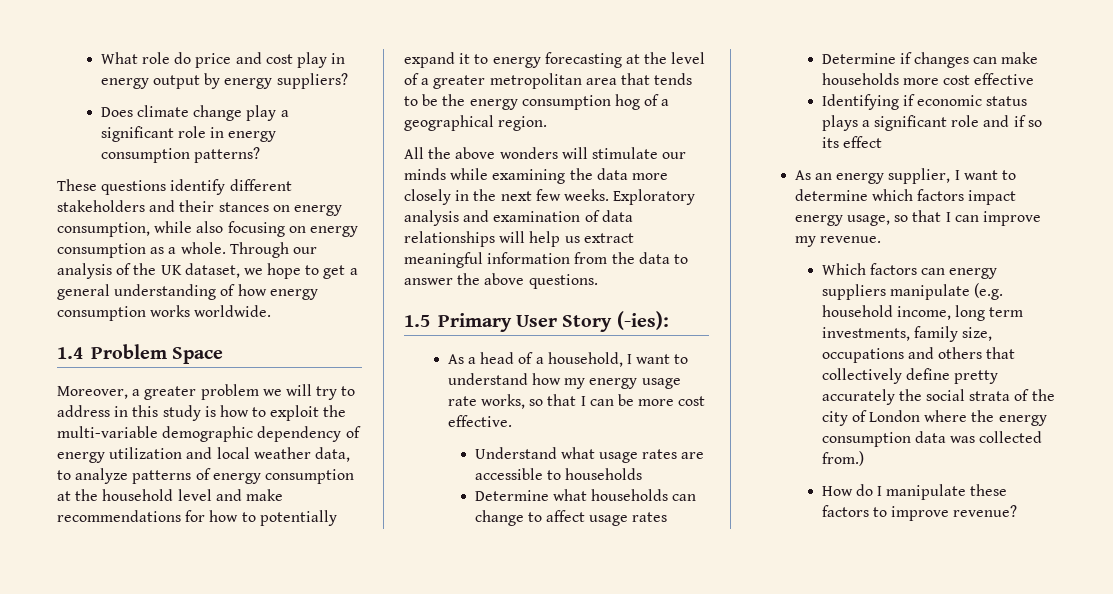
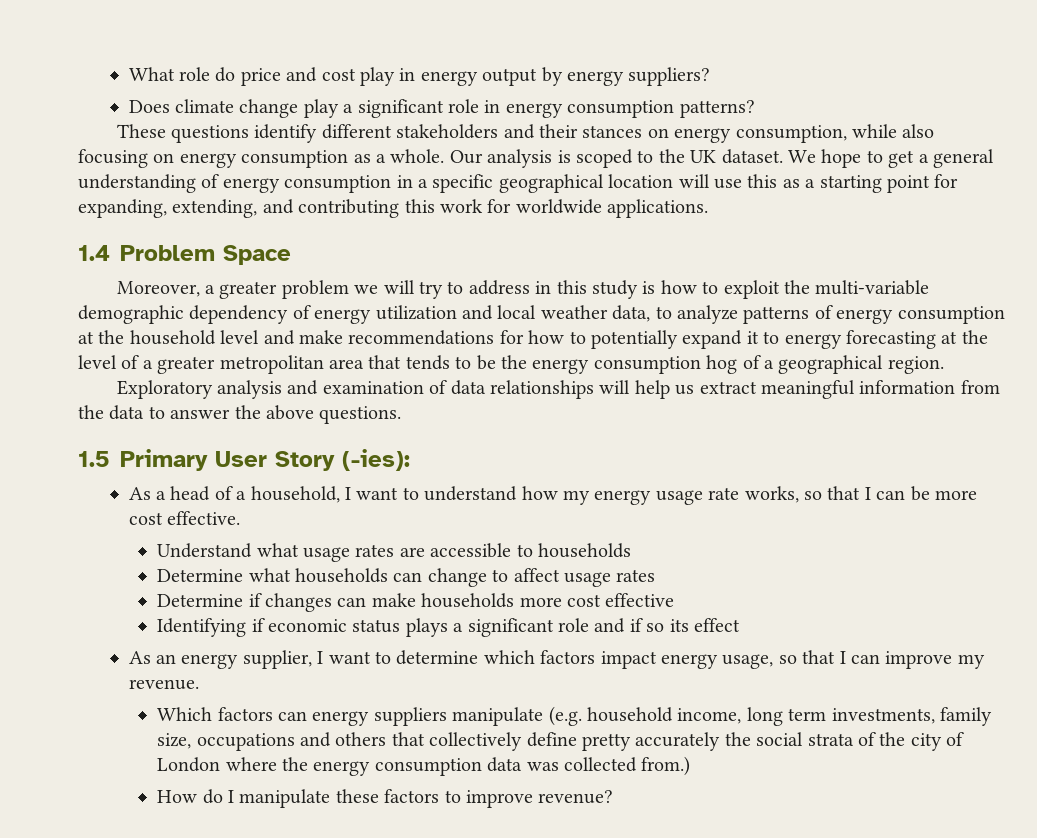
[229,242,317,258] [57,263,263,279] Through our analysis of the UK dataset, we -> [449,149,816,168] Our analysis is scoped to the UK dataset. We
[237,284,318,300] [57,305,272,321] how energy consumption works worldwide. -> [222,174,959,193] [78,199,709,218] energy consumption in a specific geographical location will use this as a starting point for expanding, extending, and contributing this work for worldwide applications.
[404,147,687,159] [404,168,668,184] [404,189,609,205] All the above wonders will stimulate our minds while examining the data more closely in the next few weeks. -> (944, 365) none

